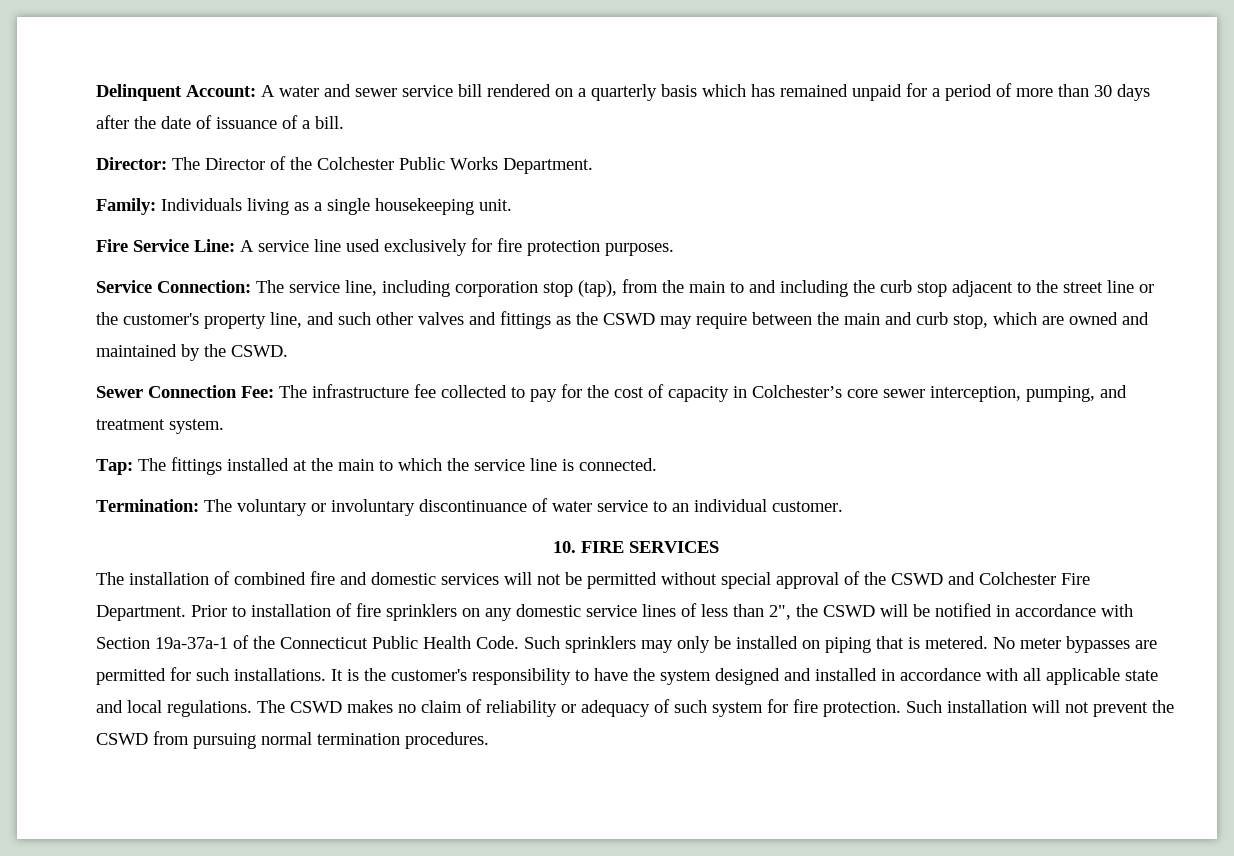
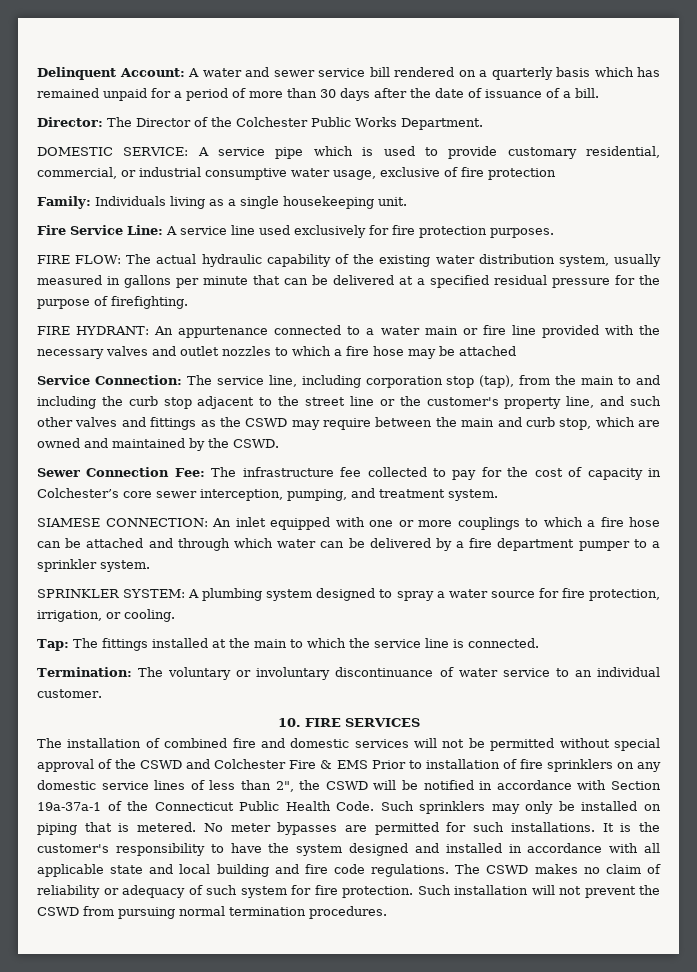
(593, 166) none -> [37,146,661,159] [37,167,556,180] // DOMESTIC SERVICE: A service pipe which is used to provide customary residential, commercial, or industrial consumptive water usage, exclusive of fire protection
(674, 249) none -> [37,254,661,267] [37,275,660,288] [37,296,188,309] [37,325,660,338] [37,346,516,359] // FIRE FLOW: The actual hydraulic capability of the existing water distribution system, usually measured in gallons per minute that can be delivered at a specified residual pressure for the purpose of firefighting. // FIRE HYDRANT: An appurtenance connected to a water main or fire line provided with the necessary valves and outlet nozzles to which a fire hose may be attached
(224, 426) none -> [37,517,660,530] [37,538,660,551] [37,559,150,572] [37,588,661,601] [37,609,175,622] // SIAMESE CONNECTION: An inlet equipped with one or more couplings to which a fire hose can be attached and through which water can be delivered by a fire department pumper to a sprinkler system. // SPRINKLER SYSTEM: A plumbing system designed to spray a water source for fire protection, irrigation, or cooling.
[96,605,186,621] Department. -> [320,760,368,769] & EMS
(162, 706) none -> [216,864,365,877] building and fire code

